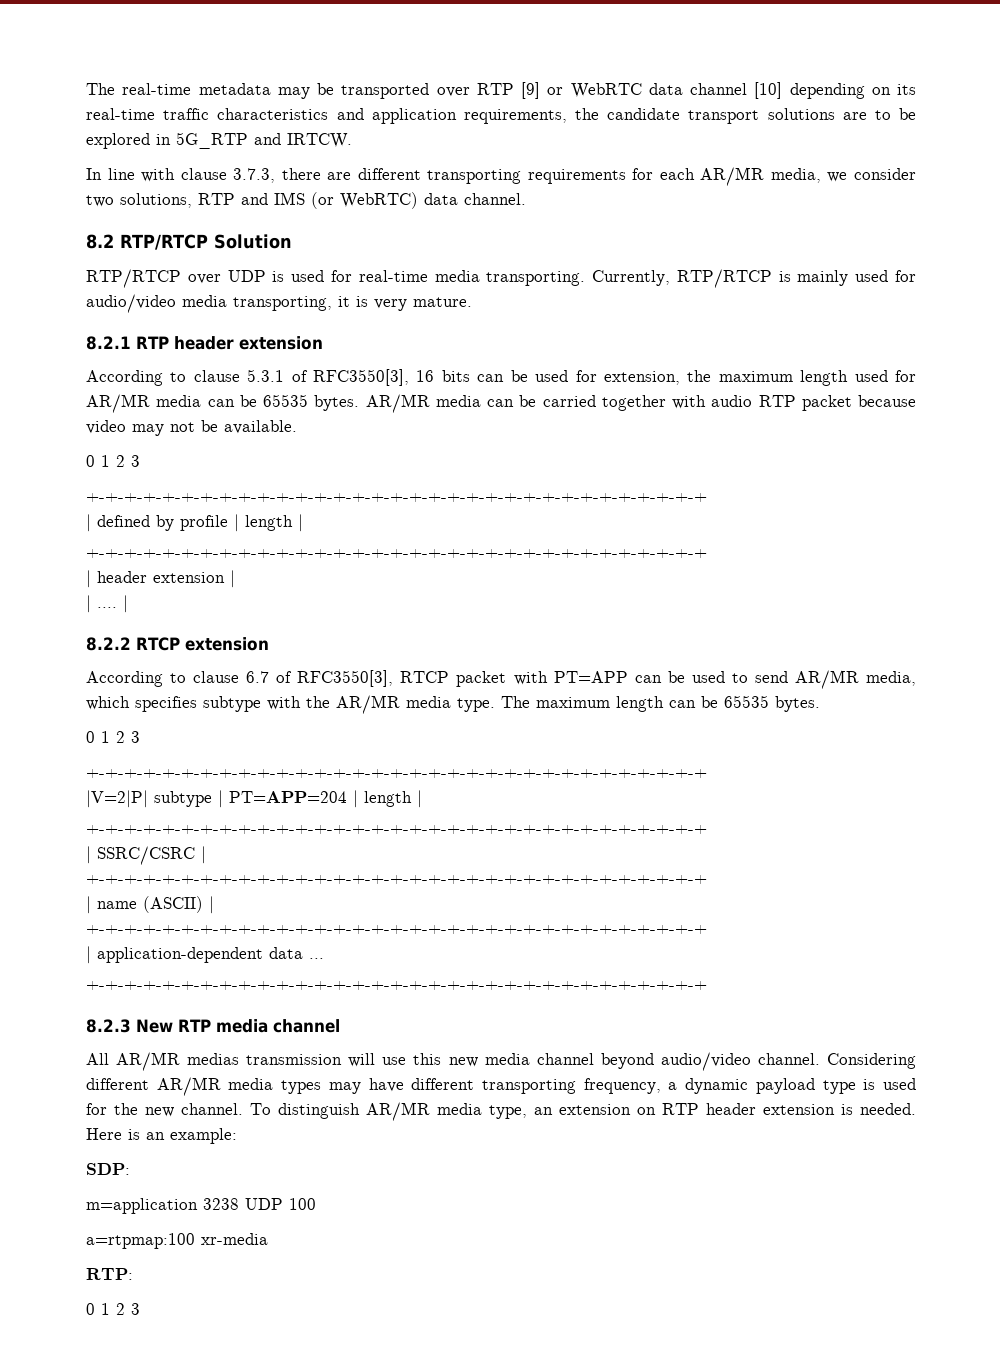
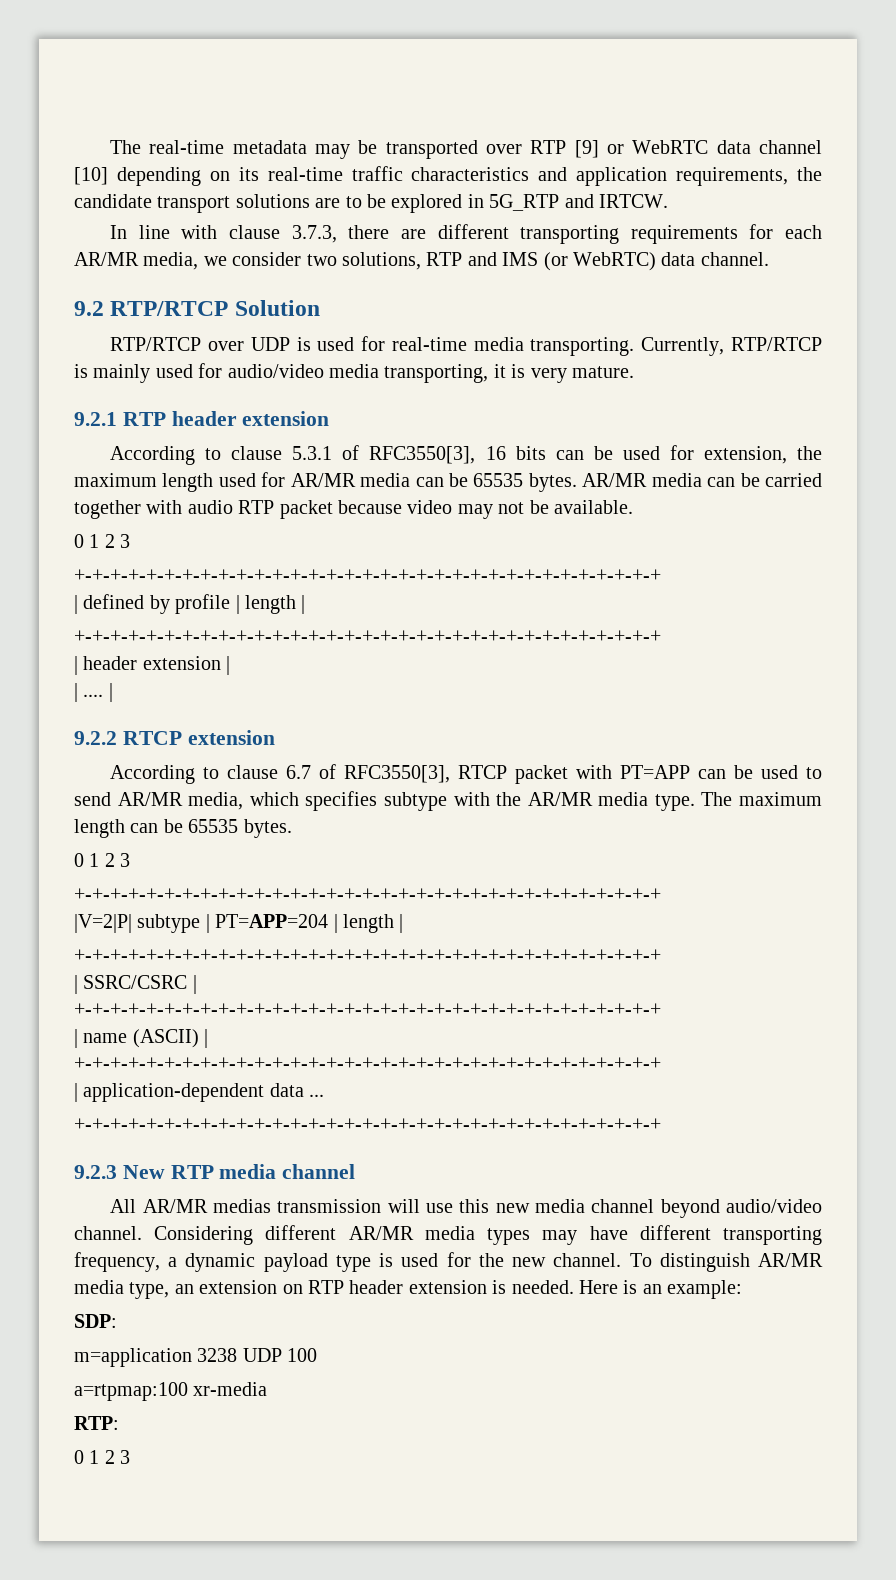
[86,234,114,249] 8.2 -> [74,301,104,316] 9.2
[86,336,131,350] 8.2.1 -> [74,412,117,426] 9.2.1
[86,637,131,651] 8.2.2 -> [74,731,117,745] 9.2.2
[86,1019,131,1033] 8.2.3 -> [74,1165,117,1179] 9.2.3

